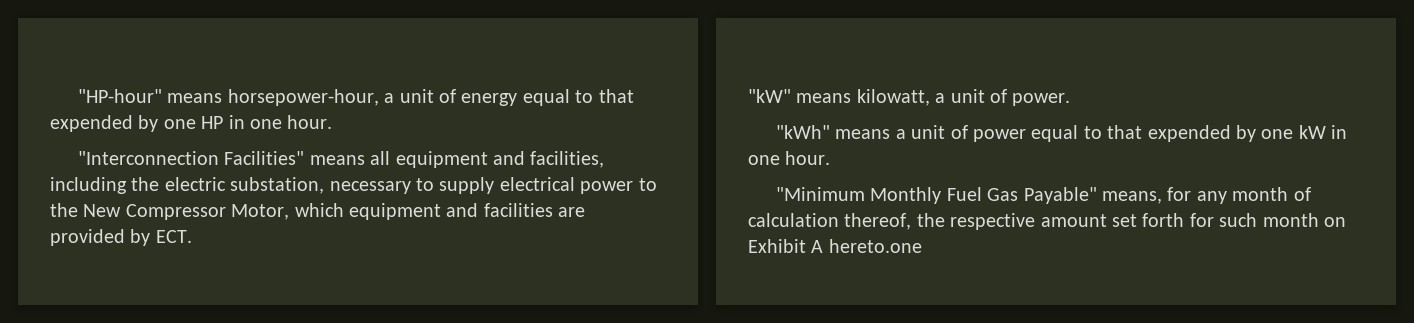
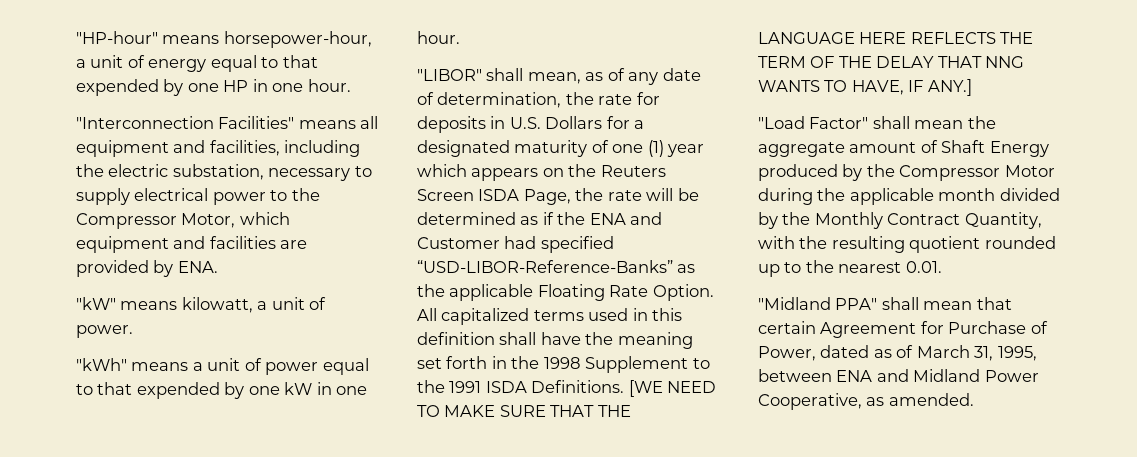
[83,204,122,217] New -> (320, 194) none
[155,230,192,243] ECT. -> [177,261,218,273] ENA.
[775,187,1311,204] [748,213,1346,230] [748,239,922,253] "Minimum Monthly Fuel Gas Payable" means, for any month of calculation thereof, the respective amount set forth for such month on Exhibit A hereto.one -> [417,68,701,85] [417,92,660,108] [417,116,645,133] [417,140,705,157] [417,164,666,181] [417,188,699,205] [417,212,663,225] [417,236,614,253] [417,260,696,273] [417,284,714,301] [417,308,683,325] [417,332,693,349] [417,356,710,373] [417,380,717,397] [417,405,631,417] [758,32,1034,44] [758,56,1025,68] [758,79,972,96] [758,116,996,129] [758,140,1049,157] [758,164,1055,181] [758,188,1060,205] [758,212,1042,229] [758,236,1056,253] [758,260,942,277] [758,297,1012,310] [758,321,1048,338] [758,345,1037,361] [758,369,1039,382] [758,393,974,410] "LIBOR" shall mean, as of any date of determination, the rate for deposits in U.S. Dollars for a designated maturity of one (1) year which appears on the Reuters Screen ISDA Page, the rate will be determined as if the ENA and Customer had specified “USD-LIBOR-Reference-Banks” as the applicable Floating Rate Option. All capitalized terms used in this definition shall have the meaning set forth in the 1998 Supplement to the 1991 ISDA Definitions. [WE NEED TO MAKE SURE THAT THE LANGUAGE HERE REFLECTS THE TERM OF THE DELAY THAT NNG WANTS TO HAVE, IF ANY.] // "Load Factor" shall mean the aggregate amount of Shaft Energy produced by the Compressor Motor during the applicable month divided by the Monthly Contract Quantity, with the resulting quotient rounded up to the nearest 0.01. // "Midland PPA" shall mean that certain Agreement for Purchase of Power, dated as of March 31, 1995, between ENA and Midland Power Cooperative, as amended.

